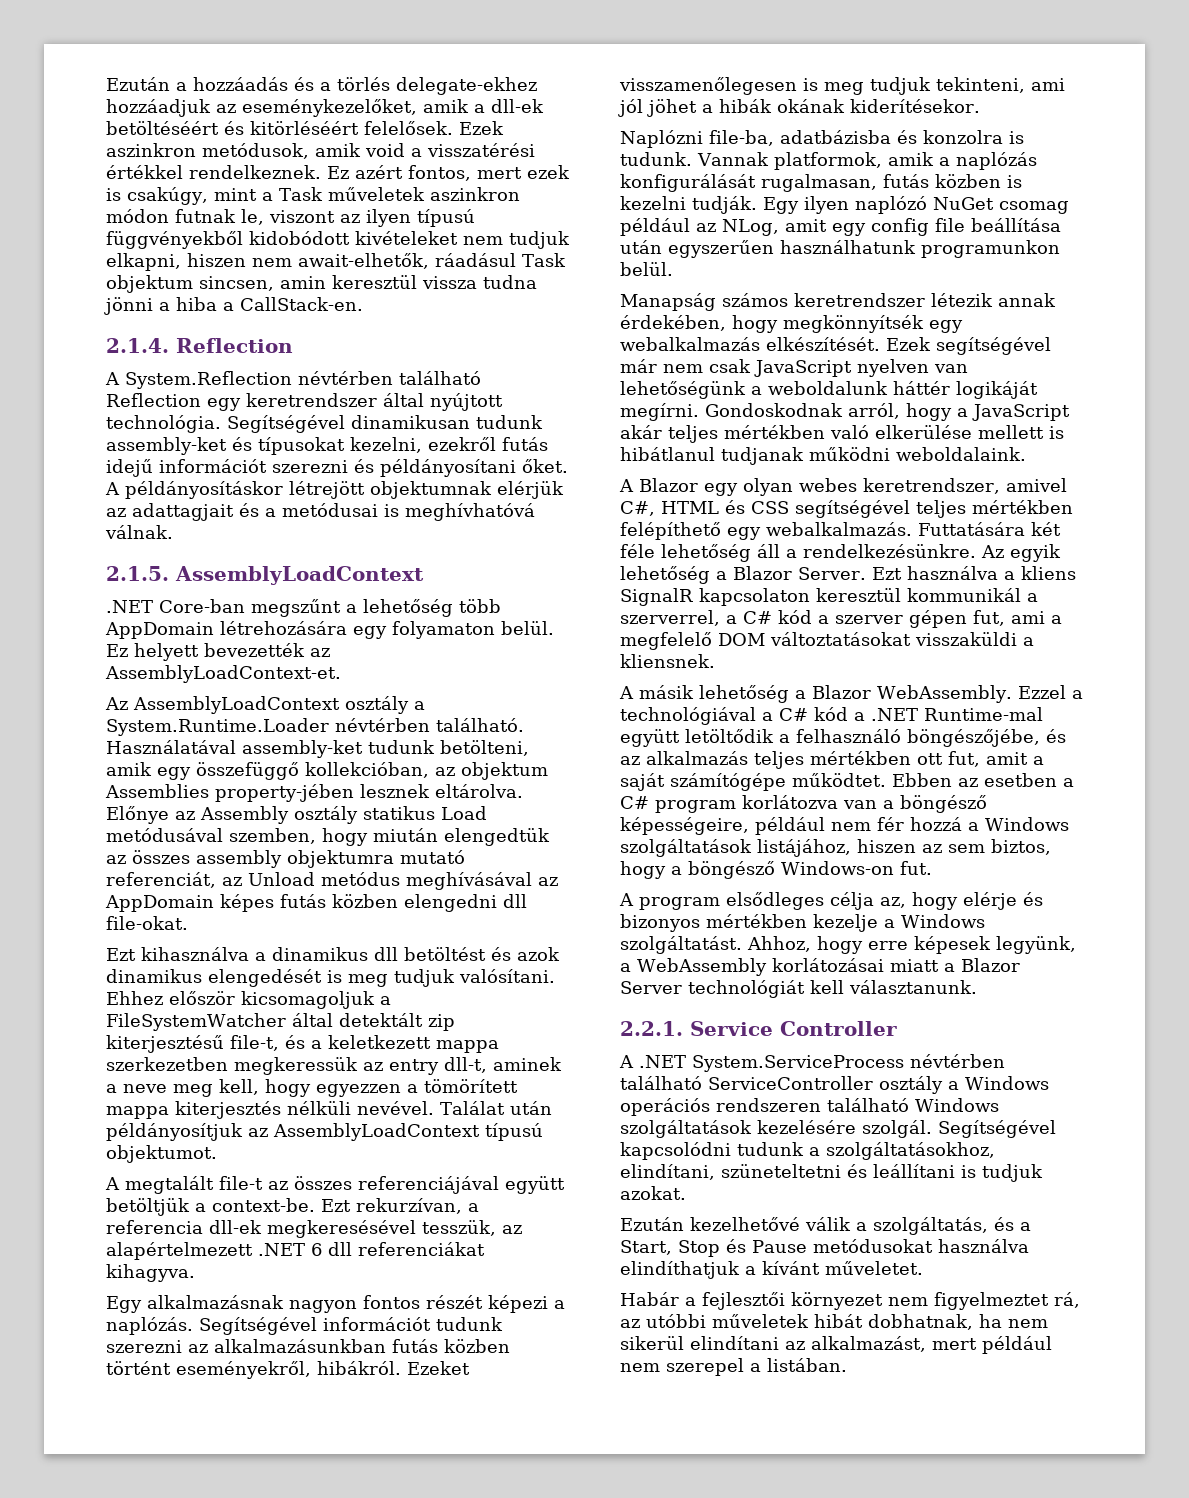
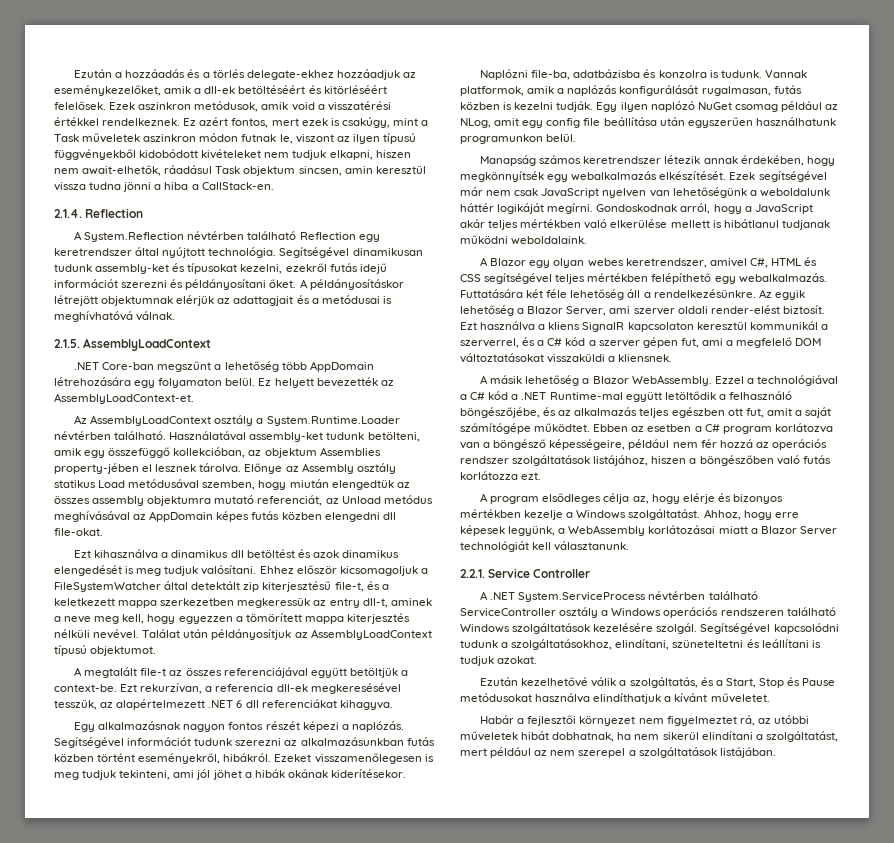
[360,784,523,798] lesznek eltárolva. -> [142,463,242,473] el lesznek tárolva.
[798,567,866,580] Server. -> [566,305,825,316] Server, ami szerver oldali render-elést biztosít.
(720, 618) none -> [522,337,536,346] és
[810,751,911,765] mértékben -> [671,407,725,418] egészben
[968,817,1069,831] [620,839,1051,857] [620,861,932,879] a Windows szolgáltatások listájához, hiszen az sem biztos, hogy a böngésző Windows-on fut. -> [755,439,827,450] [460,455,831,466] [460,471,542,480] az operációs rendszer szolgáltatások listájához, hiszen a böngészőben való futás korlátozza ezt.
[785,1336,926,1352] az alkalmazást, -> [755,731,838,742] a szolgáltatást,
(1052, 1345) none -> [534,750,548,756] az
[767,1358,847,1372] listában. -> [638,747,776,758] szolgáltatások listájában.

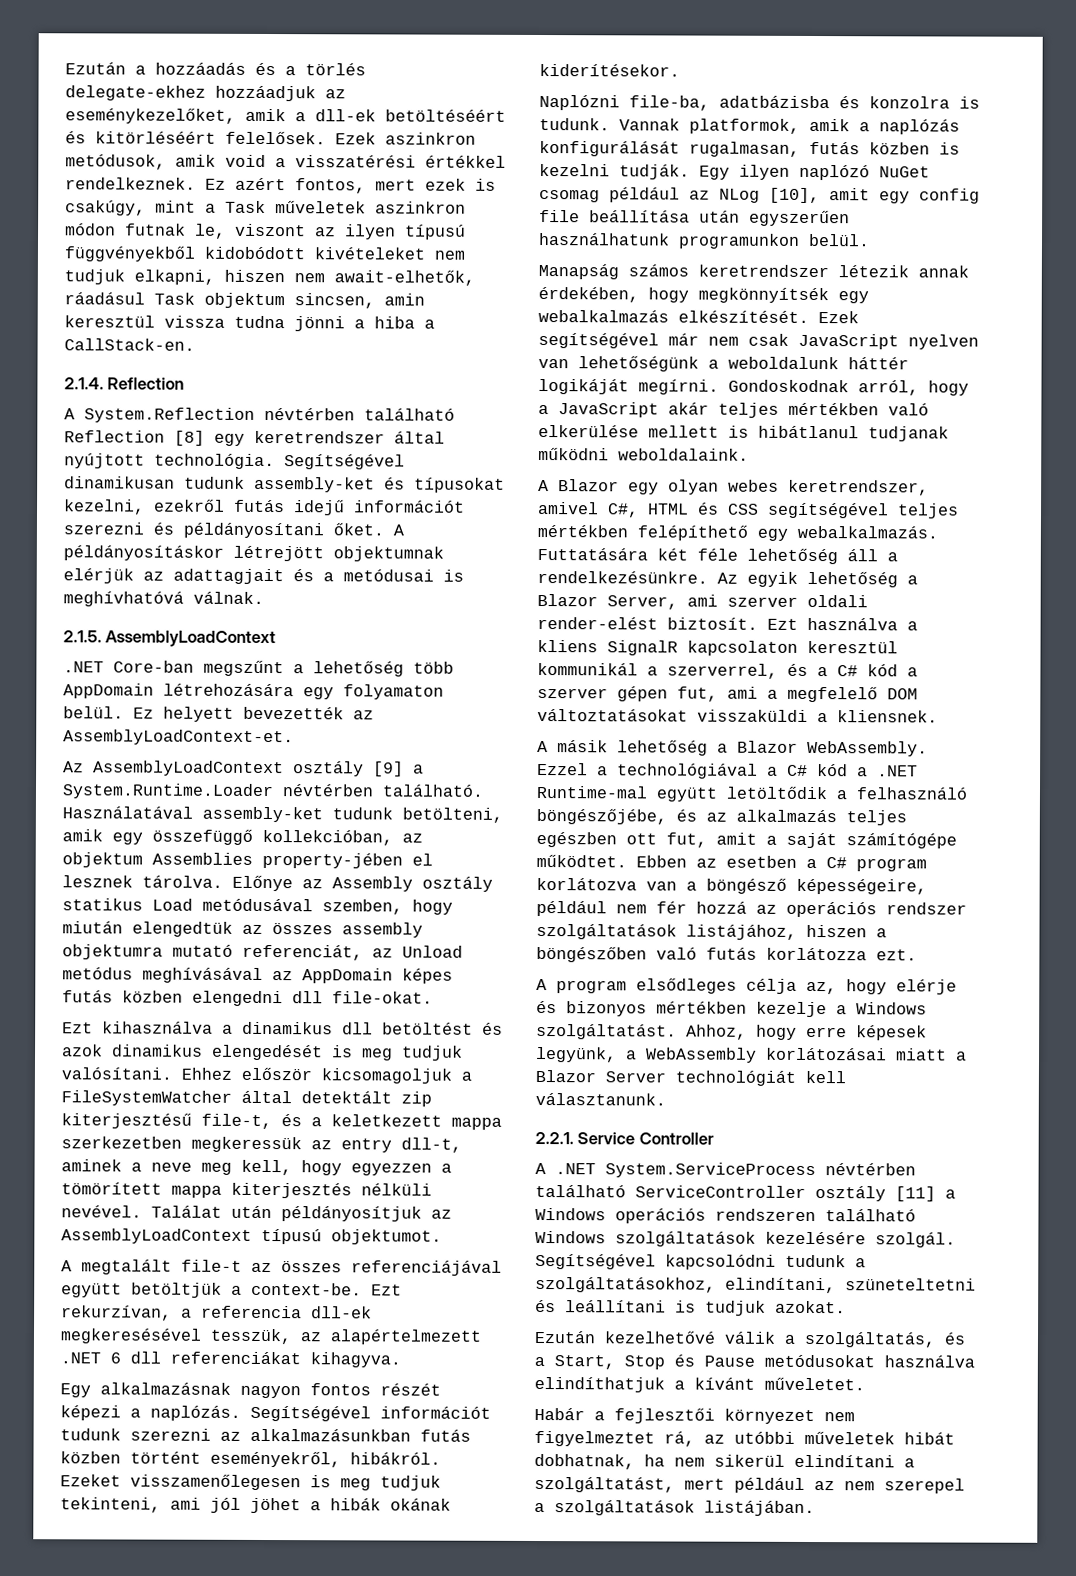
(356, 236) none -> [174,430,205,446] [8]
(254, 420) none -> [373,761,404,777] [9]
[460,118,491,128] NLog, -> [719,187,820,204] NLog [10],
(599, 612) none -> [895,1186,936,1202] [11]

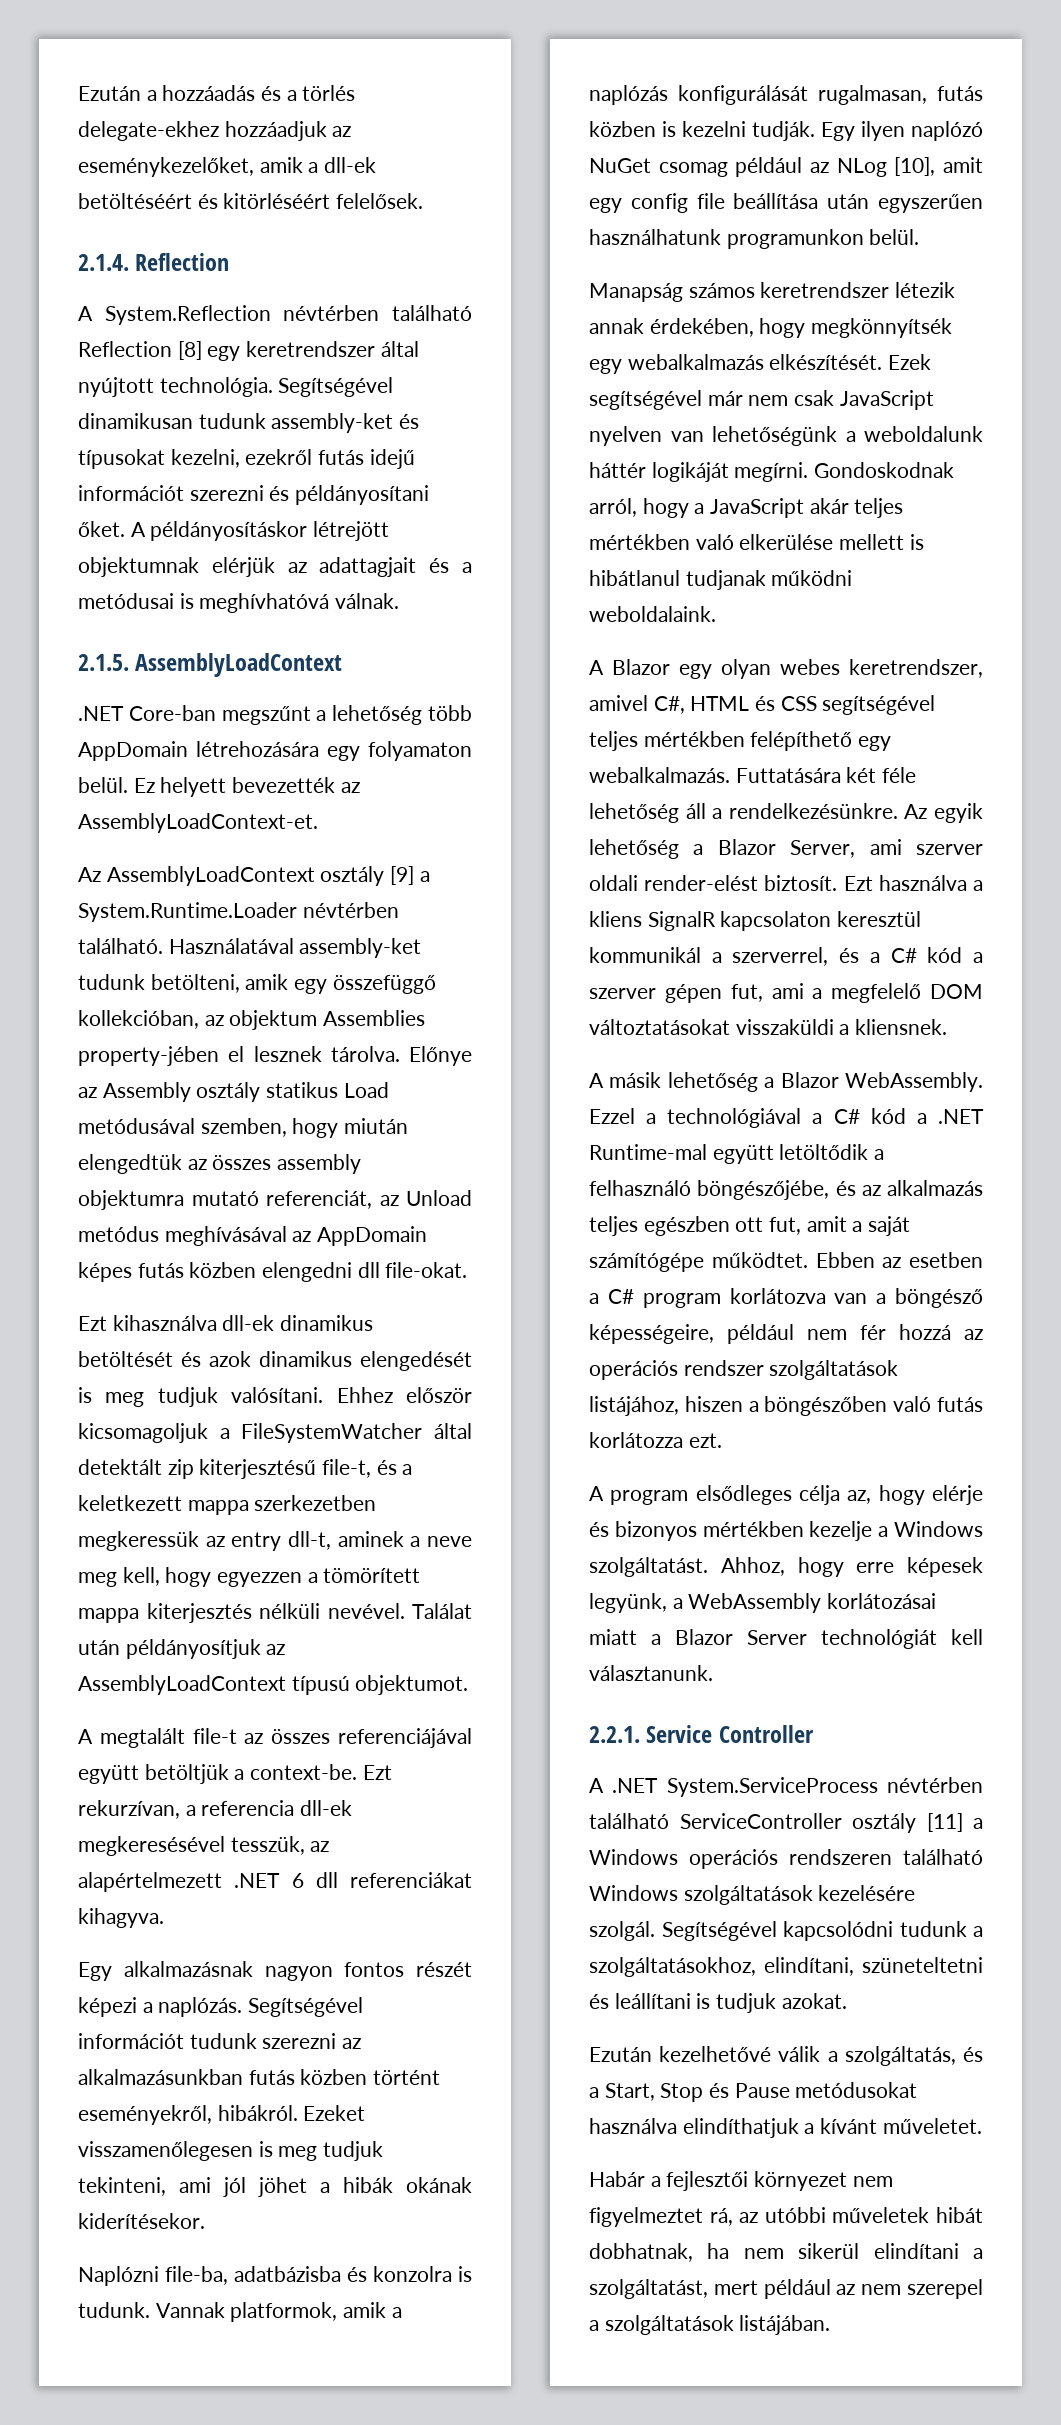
[335,132,476,145] [65,154,506,170] [65,177,496,194] [65,200,466,216] [65,223,466,240] [64,245,465,262] [64,269,475,286] [64,292,425,309] [64,315,435,332] [64,338,195,351] Ezek aszinkron metódusok, amik void a visszatérési értékkel rendelkeznek. Ez azért fontos, mert ezek is csakúgy, mint a Task műveletek aszinkron módon futnak le, viszont az ilyen típusú függvényekből kidobódott kivételeket nem tudjuk elkapni, hiszen nem await-elhetők, ráadásul Task objektum sincsen, amin keresztül vissza tudna jönni a hiba a CallStack-en. -> (424, 201) none
[222,1021,473,1035] a dinamikus dll betöltést -> [222,1315,374,1331] [78,1351,173,1367] dll-ek dinamikus betöltését

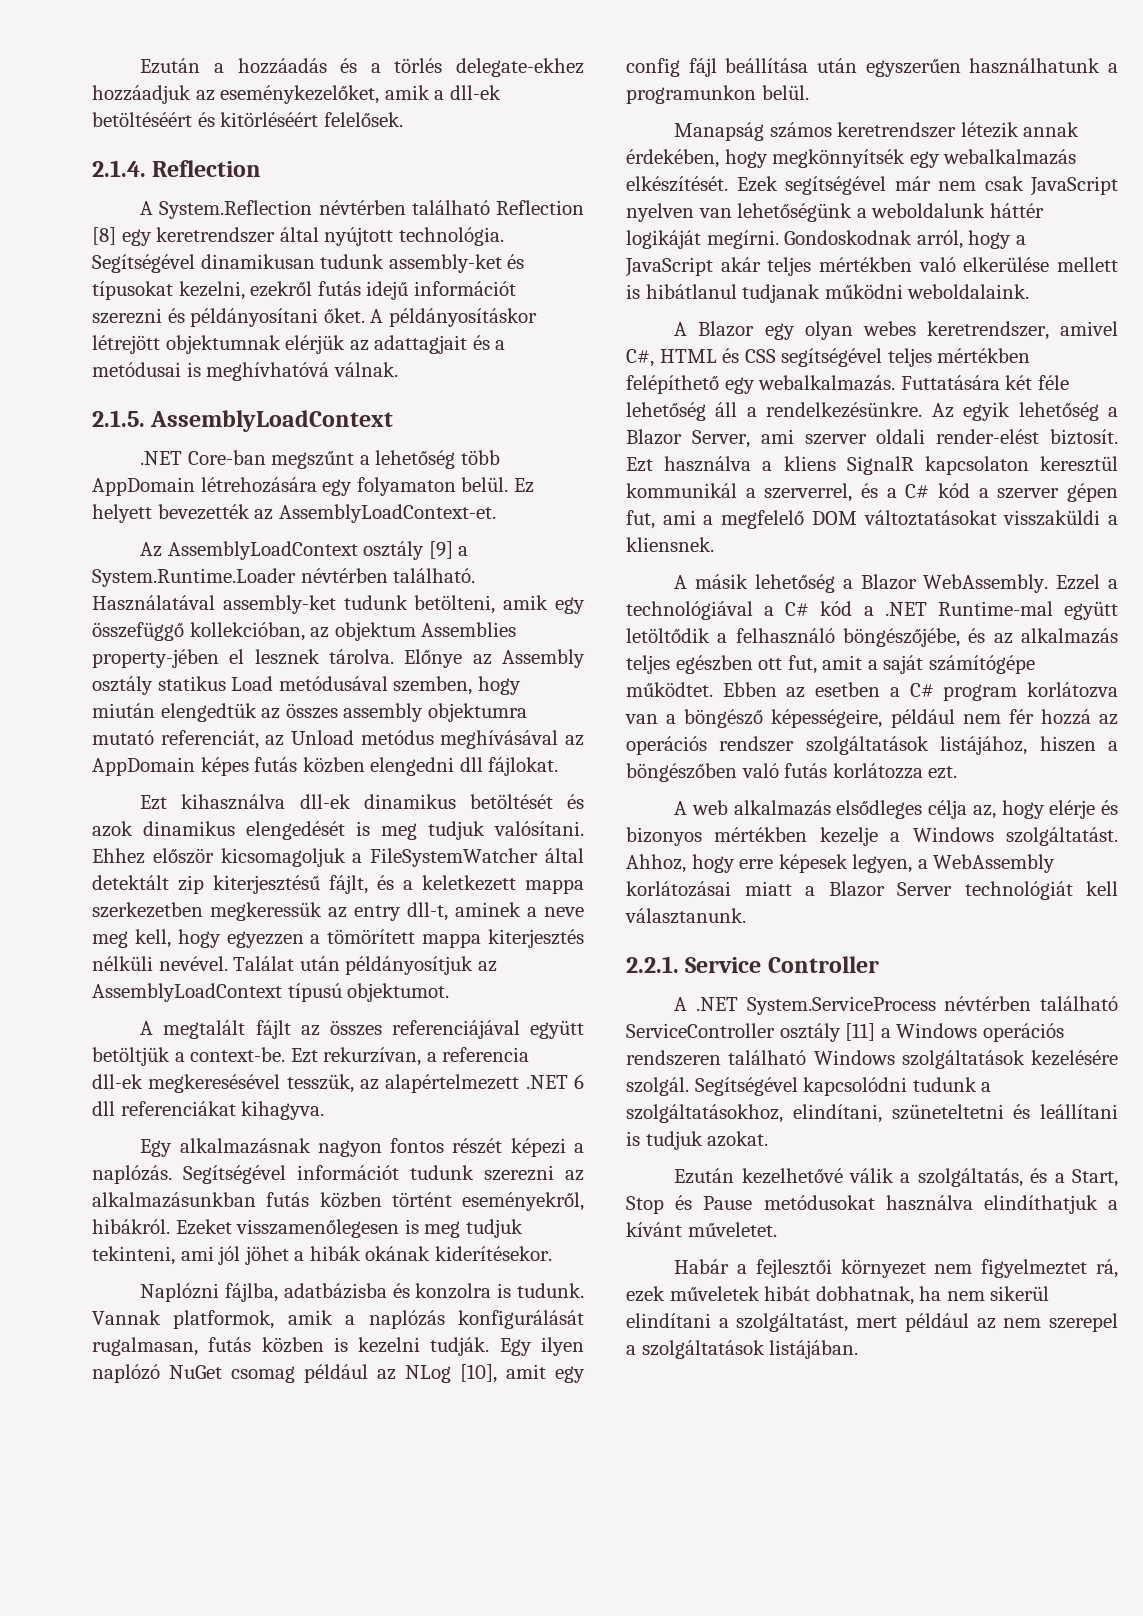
[385,1262,468,1278] file-okat. -> [488,757,559,776] fájlokat.
[322,1459,372,1478] file-t, -> [329,875,368,894] fájlt,
[192,1728,237,1744] file-t -> [255,1020,291,1039] fájlt
[165,2266,228,2285] file-ba, -> [225,1283,279,1302] fájlba,
[696,193,725,209] file -> [688,58,717,77] fájl
(721, 237) none -> [1108,63,1118,73] a
[610,1490,689,1505] program -> [691,800,831,816] web alkalmazás
[589,1593,667,1613] legyünk, -> [852,854,913,873] legyen,
[739,2207,826,2223] az utóbbi -> [626,1286,665,1302] ezek

